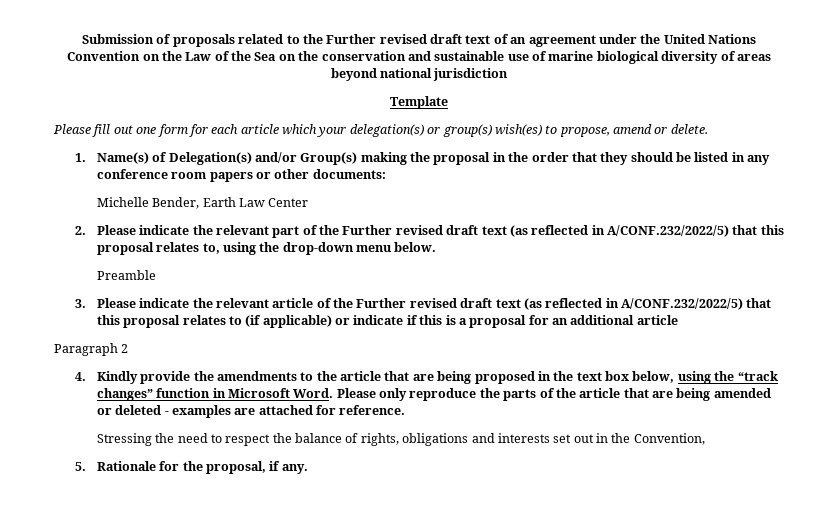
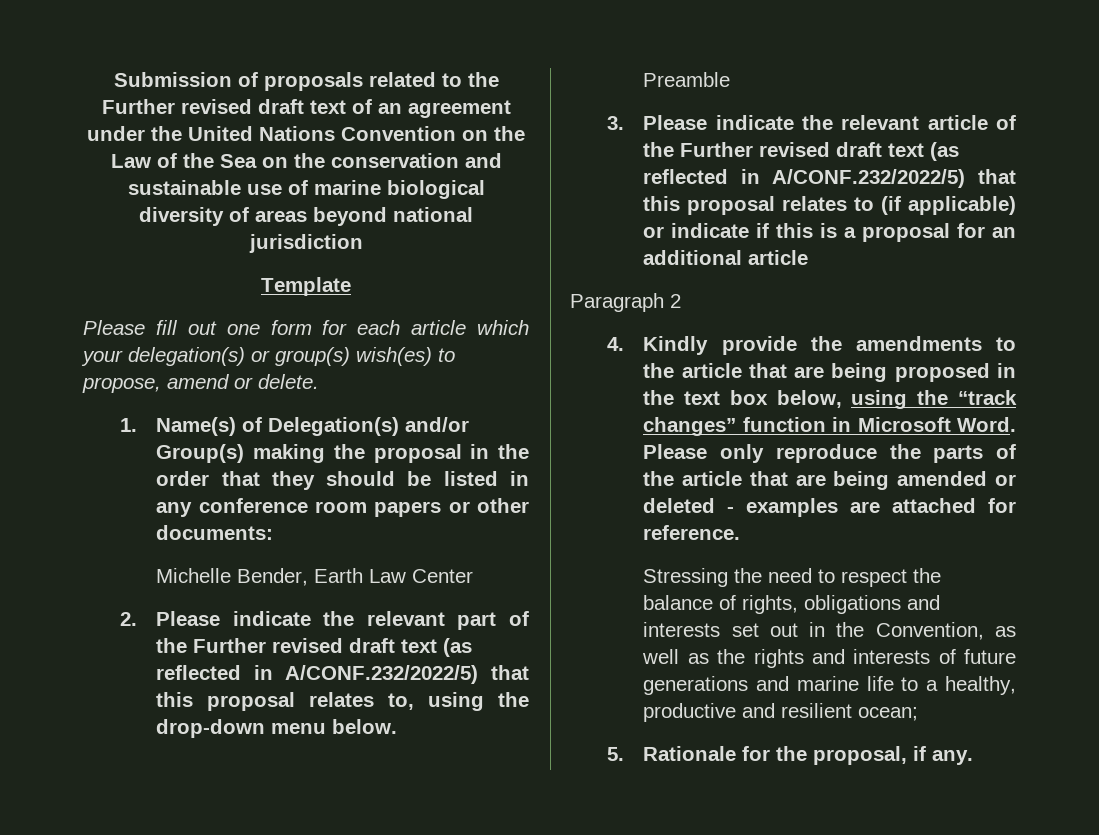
(705, 439) none -> [995,626,1016,637] [642,649,1016,668] [643,676,1016,695] [643,703,919,722] as well as the rights and interests of future generations and marine life to a healthy, productive and resilient ocean;

